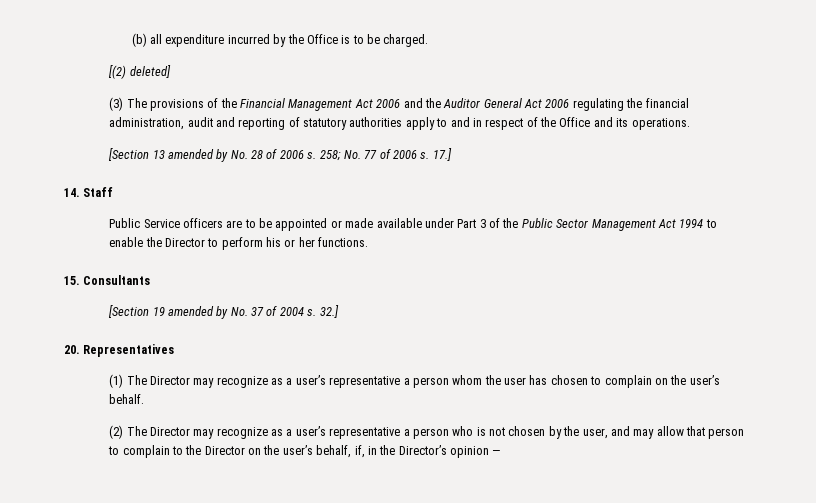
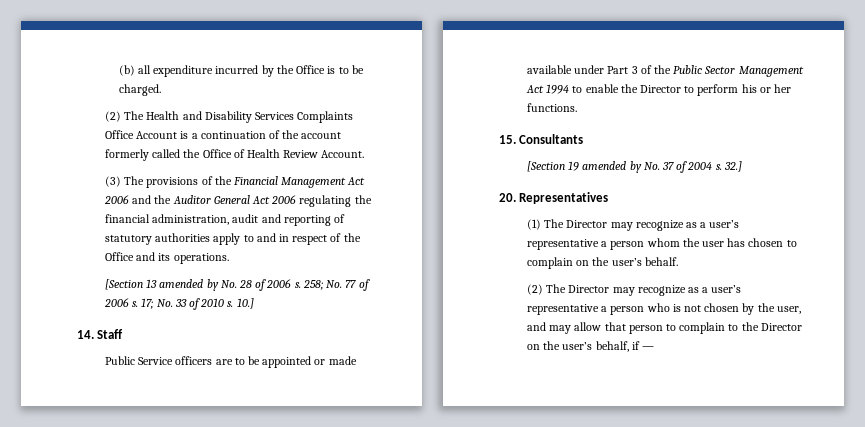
[108,65,171,79] [(2) deleted] -> [104,111,354,123] [104,130,342,139] [104,149,365,161] (2) The Health and Disability Services Complaints Office Account is a continuation of the account formerly called the Office of Health Review Account.
[432,148,452,161] 17.] -> [141,298,254,310] 17; No. 33 of 2010 s. 10.]
[354,445,490,458] if, in the Director’s opinion -> [631,341,640,350] if

